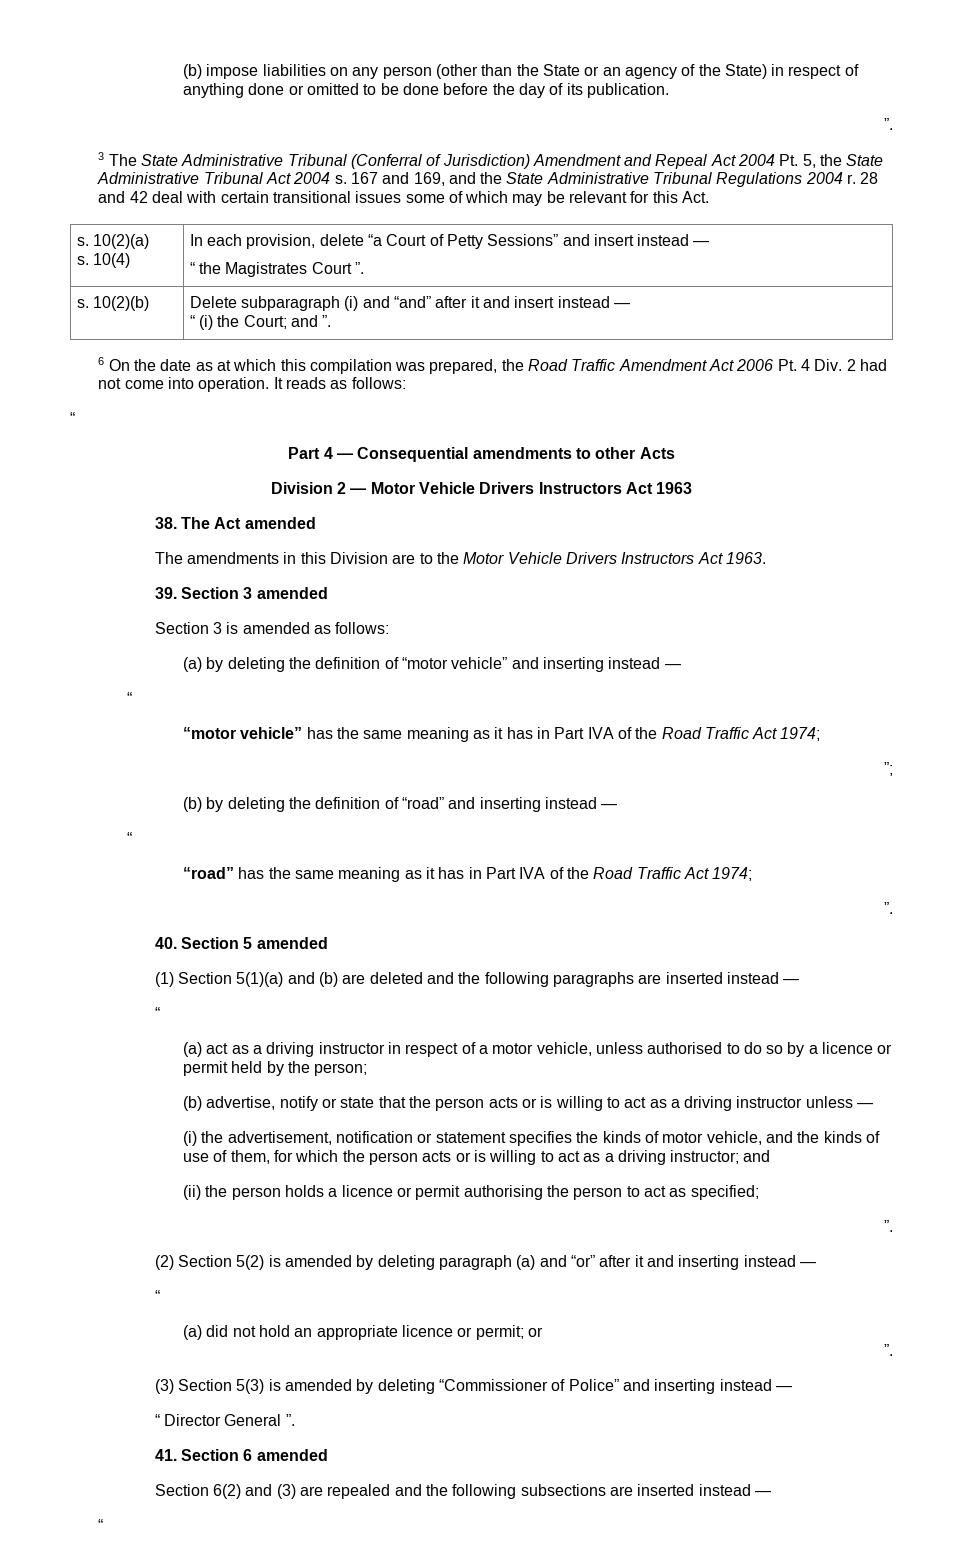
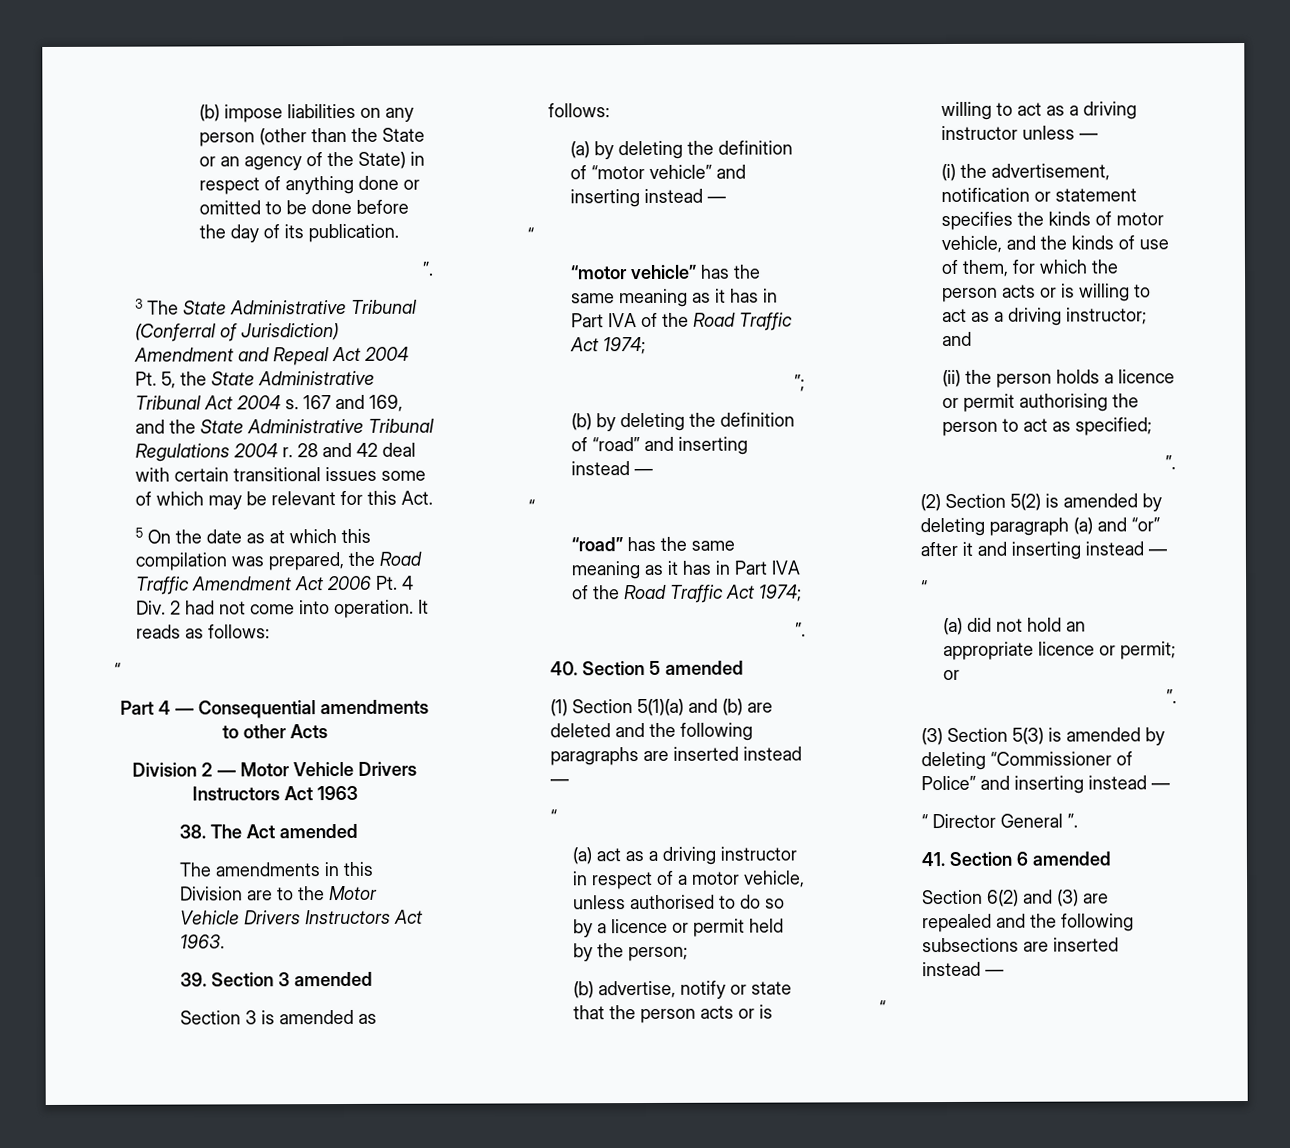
[76,234,149,249] [76,253,130,268] [189,234,710,249] [189,262,364,277] [76,296,149,311] [189,296,630,311] [189,315,332,330] [98,357,105,365] // s. 10(2)(a) // s. 10(4) | In each provision, delete “a Court of Petty Sessions” and insert instead — // “ the Magistrates Court ”. // s. 10(2)(b) | Delete subparagraph (i) and “and” after it and insert instead — // “ (i) the Court; and ”. // 6 -> [134,527,143,538] // 5

